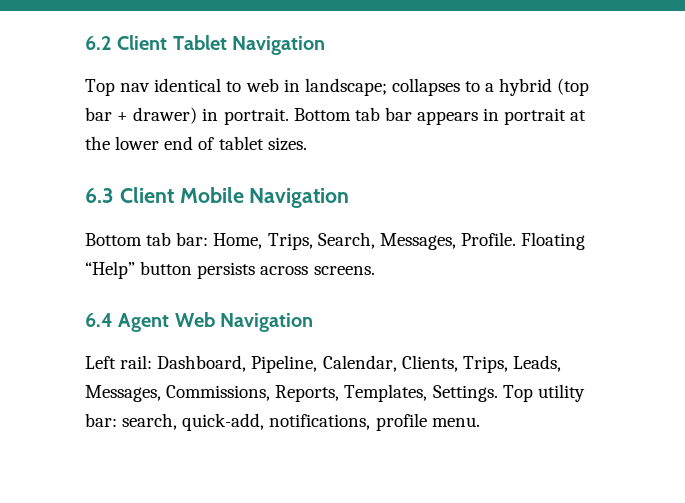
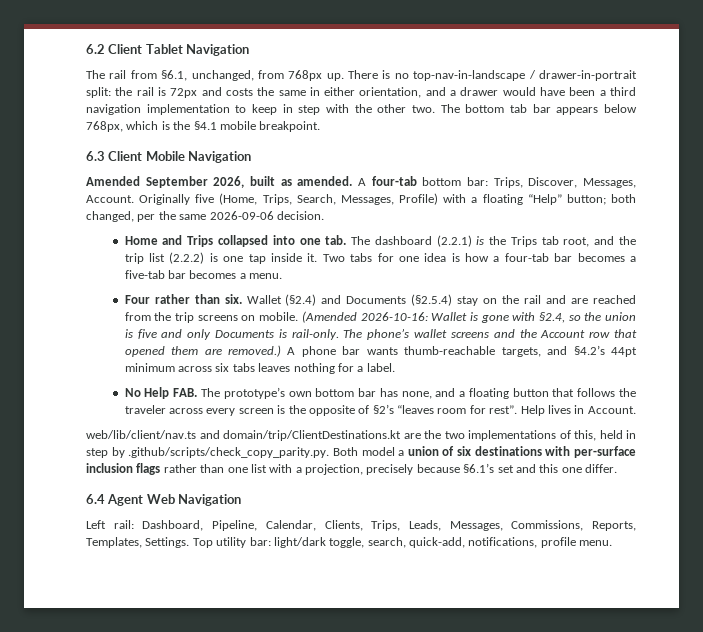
[85,78,590,96] [85,107,587,125] [85,136,307,151] [85,187,350,208] [85,232,586,250] [85,261,375,279] Top nav identical to web in landscape; collapses to a hybrid (top bar + drawer) in portrait. Bottom tab bar appears in portrait at the lower end of tablet sizes. // 6.3 Client Mobile Navigation // Bottom tab bar: Home, Trips, Search, Messages, Profile. Floating “Help” button persists across screens. -> [86,70,637,81] [86,87,636,98] [86,104,638,115] [86,121,321,132] [86,151,252,163] [86,176,636,188] [86,193,636,205] [86,211,324,222] [124,235,637,247] [124,252,636,264] [124,270,283,279] [124,294,637,306] [124,311,637,323] [124,328,638,340] [124,345,637,357] [124,363,395,374] [124,387,637,399] [124,404,636,416] [86,430,636,441] [86,446,636,458] [86,463,617,475] The rail from §6.1, unchanged, from 768px up. There is no top-nav-in-landscape / drawer-in-portrait split: the rail is 72px and costs the same in either orientation, and a drawer would have been a third navigation implementation to keep in step with the other two. The bottom tab bar appears below 768px, which is the §4.1 mobile breakpoint. // 6.3 Client Mobile Navigation // Amended September 2026, built as amended. A four-tab bottom bar: Trips, Discover, Messages, Account. Originally five (Home, Trips, Search, Messages, Profile) with a floating “Help” button; both changed, per the same 2026-09-06 decision. // Home and Trips collapsed into one tab. The dashboard (2.2.1) is the Trips tab root, and the trip list (2.2.2) is one tap inside it. Two tabs for one idea is how a four-tab bar becomes a five-tab bar becomes a menu. // Four rather than six. Wallet (§2.4) and Documents (§2.5.4) stay on the rail and are reached from the trip screens on mobile. (Amended 2026-10-16: Wallet is gone with §2.4, so the union is five and only Documents is rail-only. The phone’s wallet screens and the Account row that opened them are removed.) A phone bar wants thumb-reachable targets, and §4.2’s 44pt minimum across six tabs leaves nothing for a label. // No Help FAB. The prototype’s own bottom bar has none, and a floating button that follows the traveler across every screen is the opposite of §2’s “leaves room for rest”. Help lives in Account. // web/lib/client/nav.ts and domain/trip/ClientDestinations.kt are the two implementations of this, held in step by .github/scripts/check_copy_parity.py. Both model a union of six destinations with per-surface inclusion flags rather than one list with a projection, precisely because §6.1’s set and this one differ.
(117, 420) none -> [273,537,365,548] light/dark toggle,

